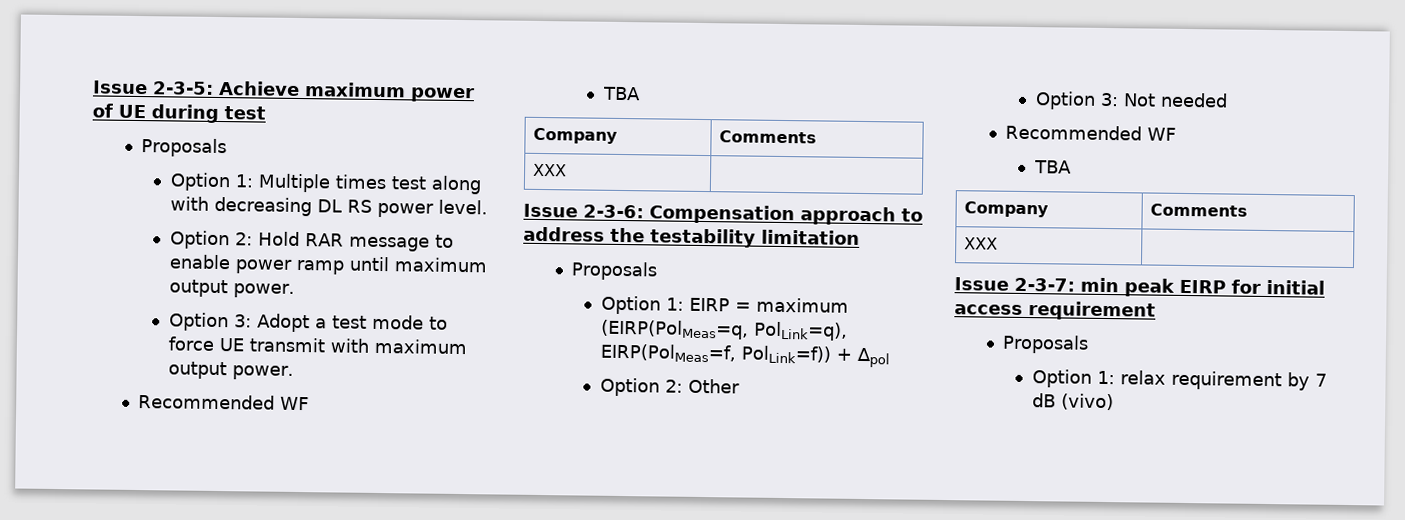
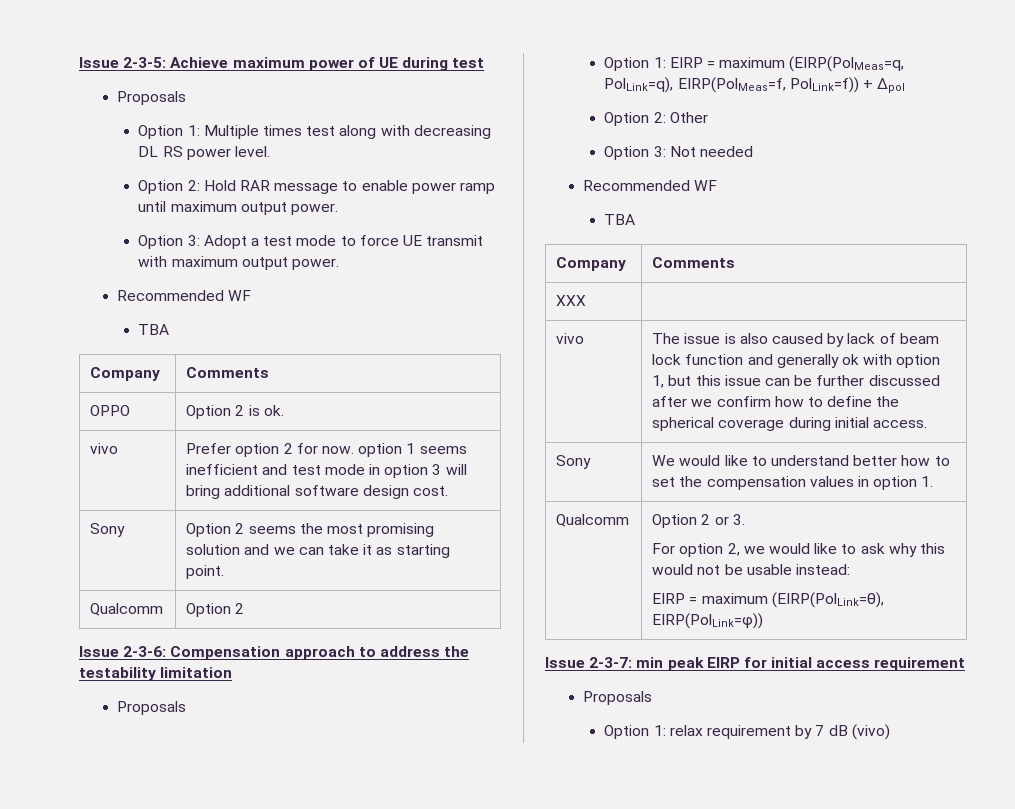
[532,163,567,177] XXX | -> [90,405,131,416] [186,405,284,419] [90,443,119,454] [186,443,467,457] [186,464,467,478] [186,485,448,499] [90,523,126,537] [186,523,435,537] [186,544,450,558] [186,565,225,579] [90,603,164,616] [186,603,245,617] OPPO | Option 2 is ok. // vivo | Prefer option 2 for now. option 1 seems inefficient and test mode in option 3 will bring additional software design cost. // Sony | Option 2 seems the most promising solution and we can take it as starting point. // Qualcomm | Option 2
(998, 243) none -> [556,333,585,344] [652,333,939,347] [652,354,941,368] [652,375,940,388] [652,396,900,407] [652,417,927,431] [556,455,592,469] [652,455,950,466] [652,476,934,490] [556,514,630,527] [652,514,745,528] [652,543,945,557] [652,564,850,575] [652,592,884,608] [652,613,764,629] // vivo | The issue is also caused by lack of beam lock function and generally ok with option 1, but this issue can be further discussed after we confirm how to define the spherical coverage during initial access. // Sony | We would like to understand better how to set the compensation values in option 1. // Qualcomm | Option 2 or 3. // For option 2, we would like to ask why this would not be usable instead: // EIRP = maximum (EIRP(PolLink=θ), EIRP(PolLink=φ))

